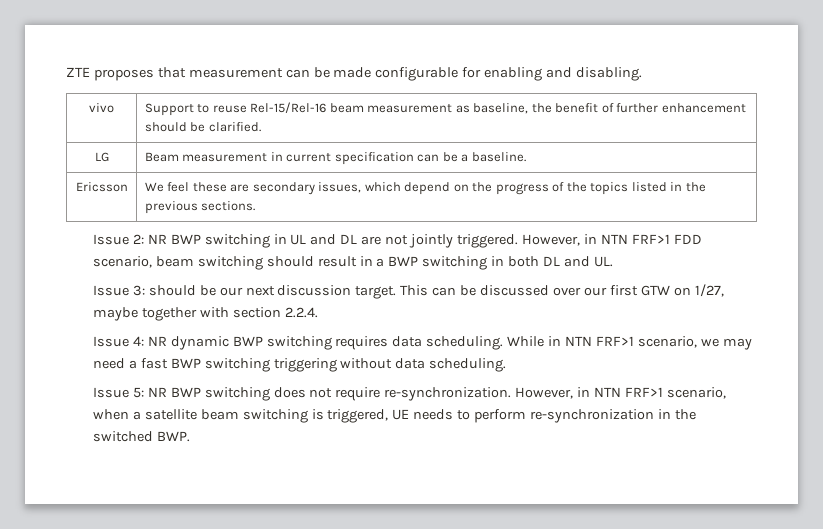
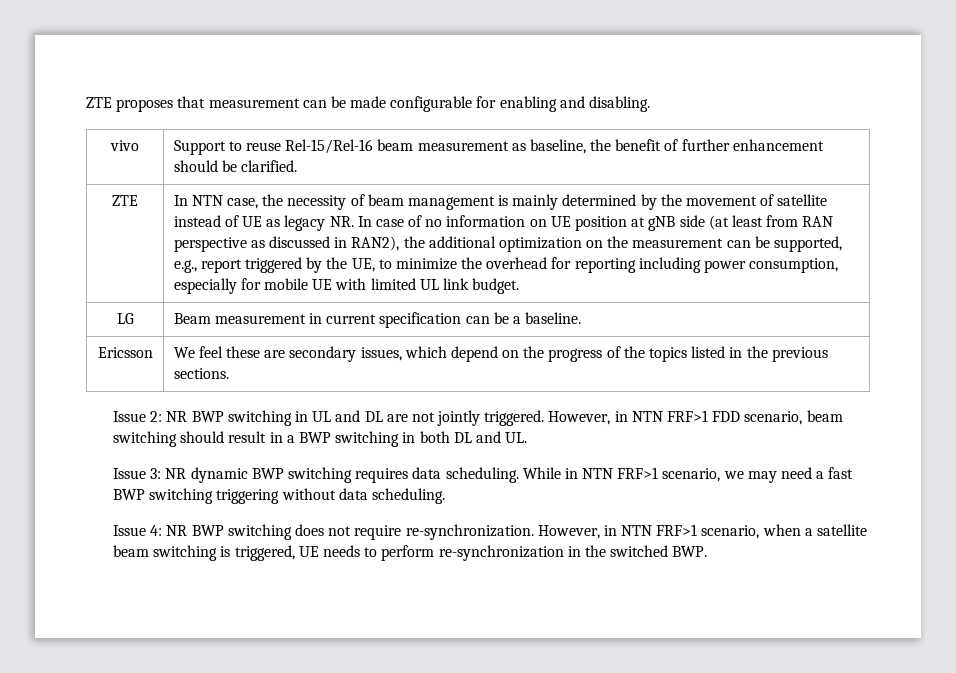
(261, 127) none -> [112,195,138,206] [173,194,828,210] [173,215,834,231] [173,236,842,252] [173,257,839,273] [173,278,520,294] // ZTE | In NTN case, the necessity of beam management is mainly determined by the movement of satellite instead of UE as legacy NR. In case of no information on UE position at gNB side (at least from RAN perspective as discussed in RAN2), the additional optimization on the measurement can be supported, e.g., report triggered by the UE, to minimize the overhead for reporting including power consumption, especially for mobile UE with limited UL link budget.
[148,284,724,299] [92,307,318,321] [92,336,144,347] should be our next discussion target. This can be discussed over our first GTW on 1/27, maybe together with section 2.2.4. // Issue 4: -> (162, 473) none
[132,387,144,398] 5: -> [150,525,163,536] 4:

